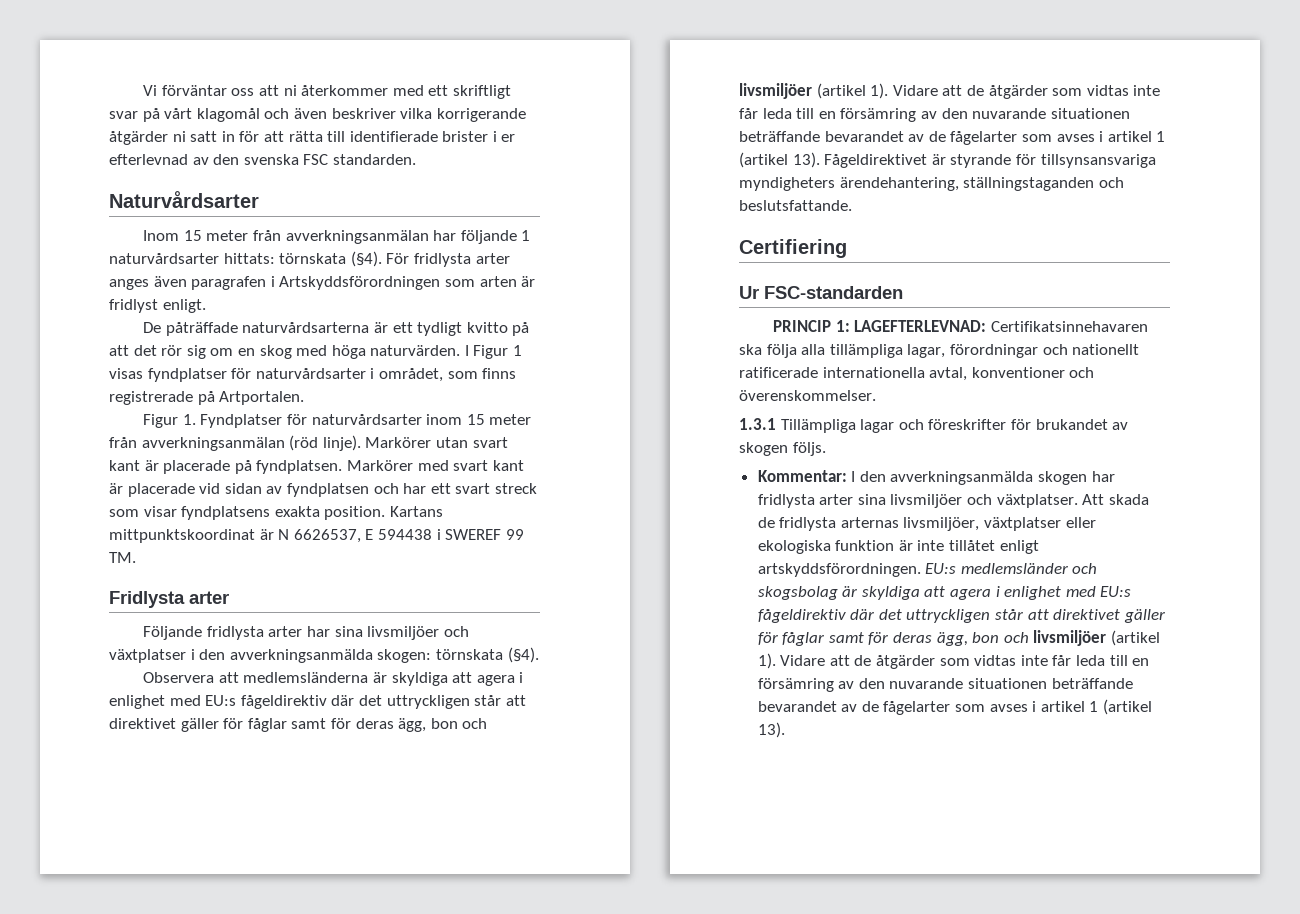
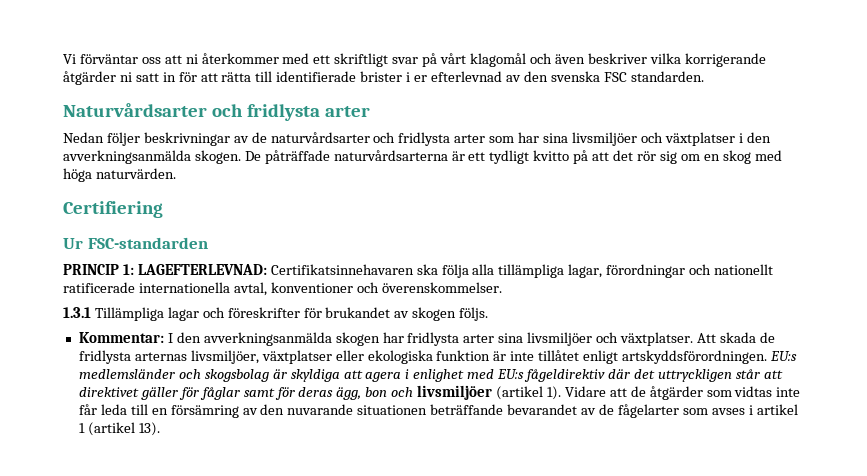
[143,230,531,244] [109,251,510,267] [109,276,536,290] [109,299,206,313] // Inom 15 meter från avverkningsanmälan har följande 1 naturvårdsarter hittats: törnskata (§4). För fridlysta arter anges även paragrafen i Artskyddsförordningen som arten är fridlyst enligt. // -> [211,104,370,121] [63,132,771,146] [63,150,241,164] och fridlysta arter // Nedan följer beskrivningar av de naturvårdsarter och fridlysta arter som har sina livsmiljöer och växtplatser i den avverkningsanmälda skogen.
[464,345,523,359] [109,368,517,382] [109,391,305,405] [143,414,532,428] [109,435,508,451] [109,460,524,474] [109,483,537,497] [109,506,443,520] [109,529,524,543] [109,552,136,563] [109,591,229,608] [143,626,469,640] [109,647,539,663] [143,672,524,686] [109,695,526,709] [109,718,488,732] [739,83,1161,99] [739,108,1130,122] [739,131,1166,145] [739,152,1156,168] [739,177,1124,191] [739,200,852,211] I Figur 1 visas fyndplatser för naturvårdsarter i området, som finns registrerade på Artportalen. // Figur 1. Fyndplatser för naturvårdsarter inom 15 meter från avverkningsanmälan (röd linje). Markörer utan svart kant är placerade på fyndplatsen. Markörer med svart kant är placerade vid sidan av fyndplatsen och har ett svart streck som visar fyndplatsens exakta position. Kartans mittpunktskoordinat är N 6626537, E 594438 i SWEREF 99 TM. // Fridlysta arter // Följande fridlysta arter har sina livsmiljöer och växtplatser i den avverkningsanmälda skogen: törnskata (§4). // Observera att medlemsländerna är skyldiga att agera i enlighet med EU:s fågeldirektiv där det uttryckligen står att direktivet gäller för fåglar samt för deras ägg, bon och livsmiljöer (artikel 1). Vidare att de åtgärder som vidtas inte får leda till en försämring av den nuvarande situationen beträffande bevarandet av de fågelarter som avses i artikel 1 (artikel 13). Fågeldirektivet är styrande för tillsynsansvariga myndigheters ärendehantering, ställningstaganden och beslutsfattande. -> (176, 173) none

